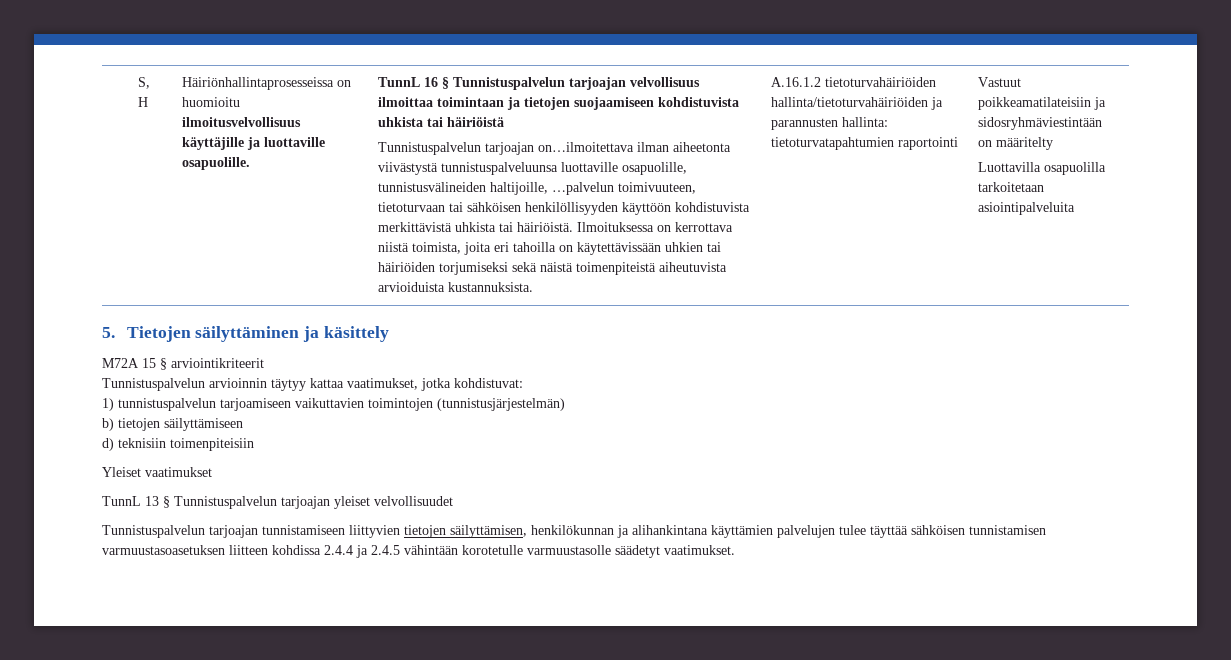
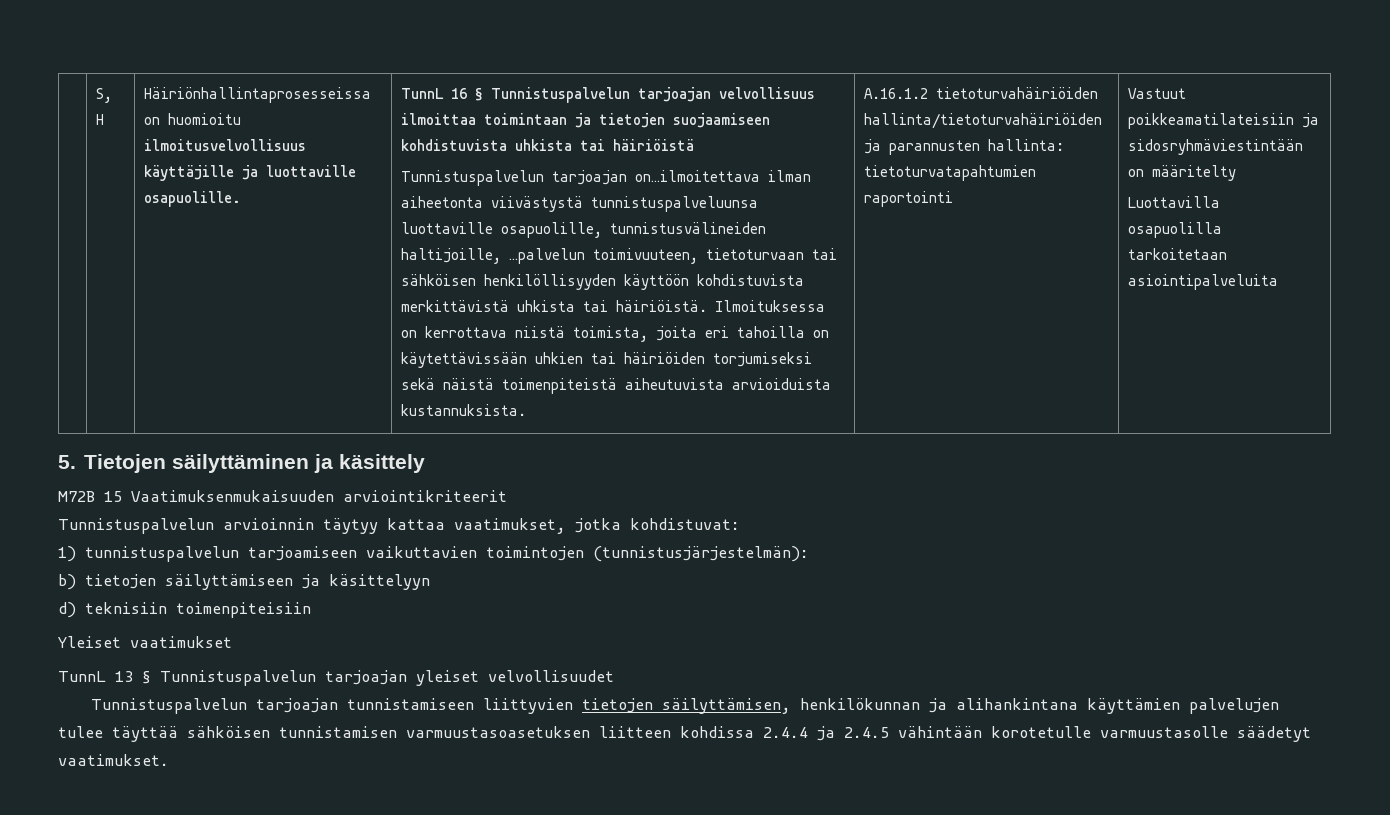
[102,358,167,370] M72A 15 § -> [58,490,334,502] M72B 15 Vaatimuksenmukaisuuden
[437,398,565,411] (tunnistusjärjestelmän) -> [593,546,809,562] (tunnistusjärjestelmän):
(243, 424) none -> [302,574,430,590] ja käsittelyyn

